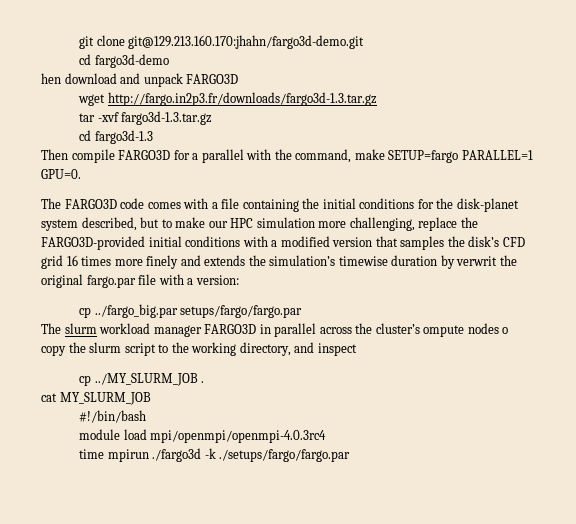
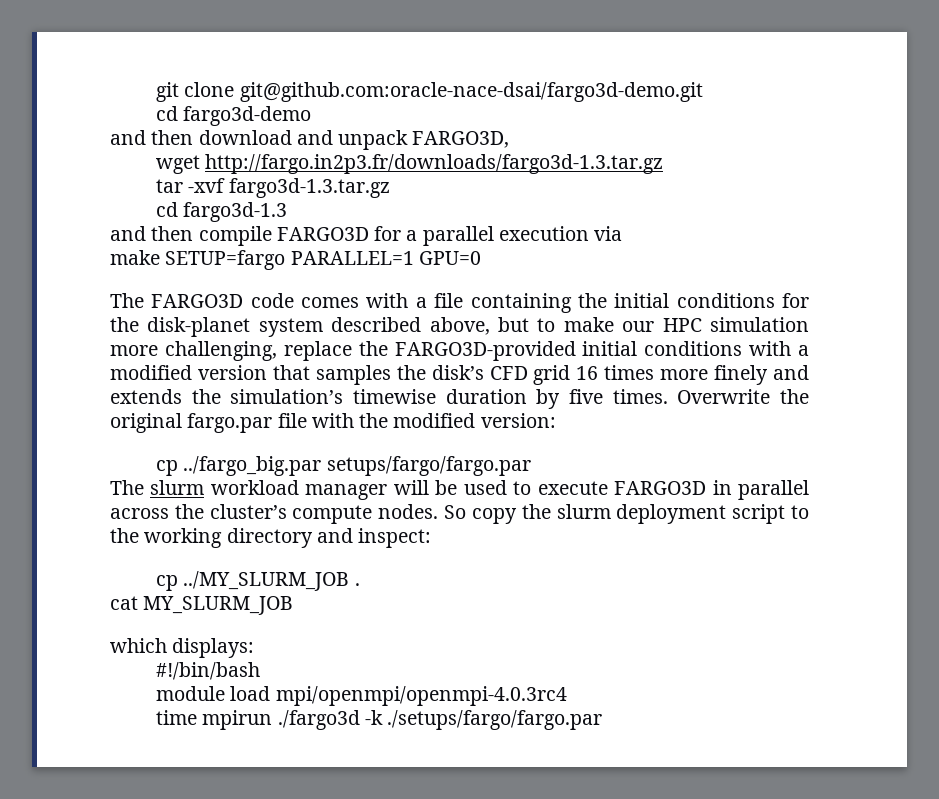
[128,35,365,49] git@129.213.160.170:jhahn/fargo3d-demo.git -> [239,82,703,102] git@github.com:oracle-nace-dsai/fargo3d-demo.git
[41,73,61,84] hen -> [110,130,194,145] and then
[186,74,239,84] FARGO3D -> [412,131,510,148] FARGO3D,
[41,149,68,160] Then -> [110,226,194,241] and then
[246,149,352,163] with the command, -> [498,226,623,241] execution via //
[41,169,81,179] GPU=0. -> [418,251,481,265] GPU=0
[81,217,137,231] described, -> [331,317,490,335] described above,
[456,256,498,266] verwrit -> [569,389,771,404] five times. Overwrite
[187,278,194,285] a -> [359,413,476,428] the modified
(202, 331) none -> [393,480,608,495] will be used to execute
[423,323,509,337] ompute nodes o -> [292,504,467,524] compute nodes. So
(122, 347) none -> [616,504,727,524] deployment
[239,342,357,356] directory, and inspect -> [226,528,432,548] directory and inspect:
(151, 398) none -> [110,638,255,658] // which displays:

